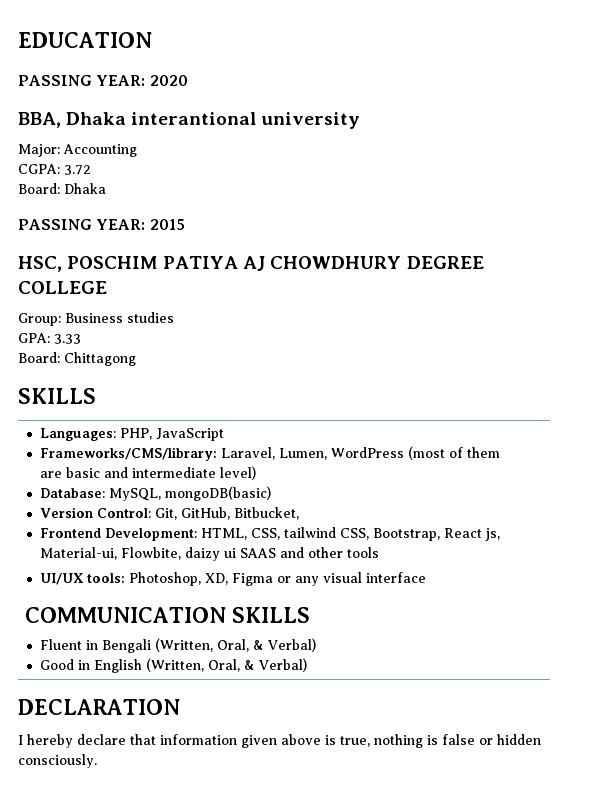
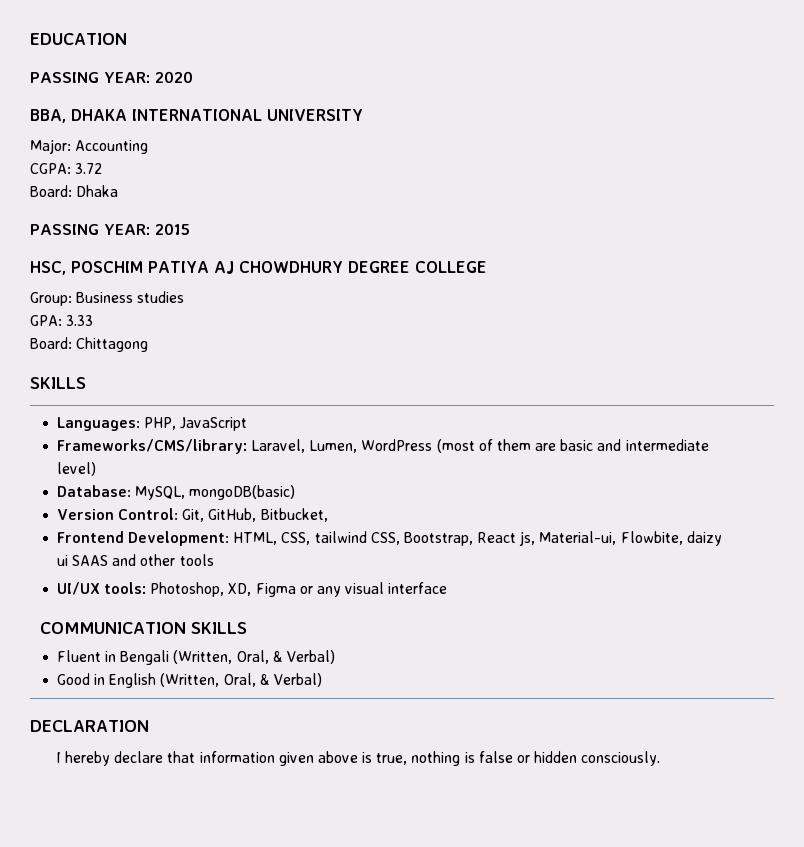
[66,112,361,129] Dhaka interantional university -> [71,109,363,121] DHAKA INTERNATIONAL UNIVERSITY

